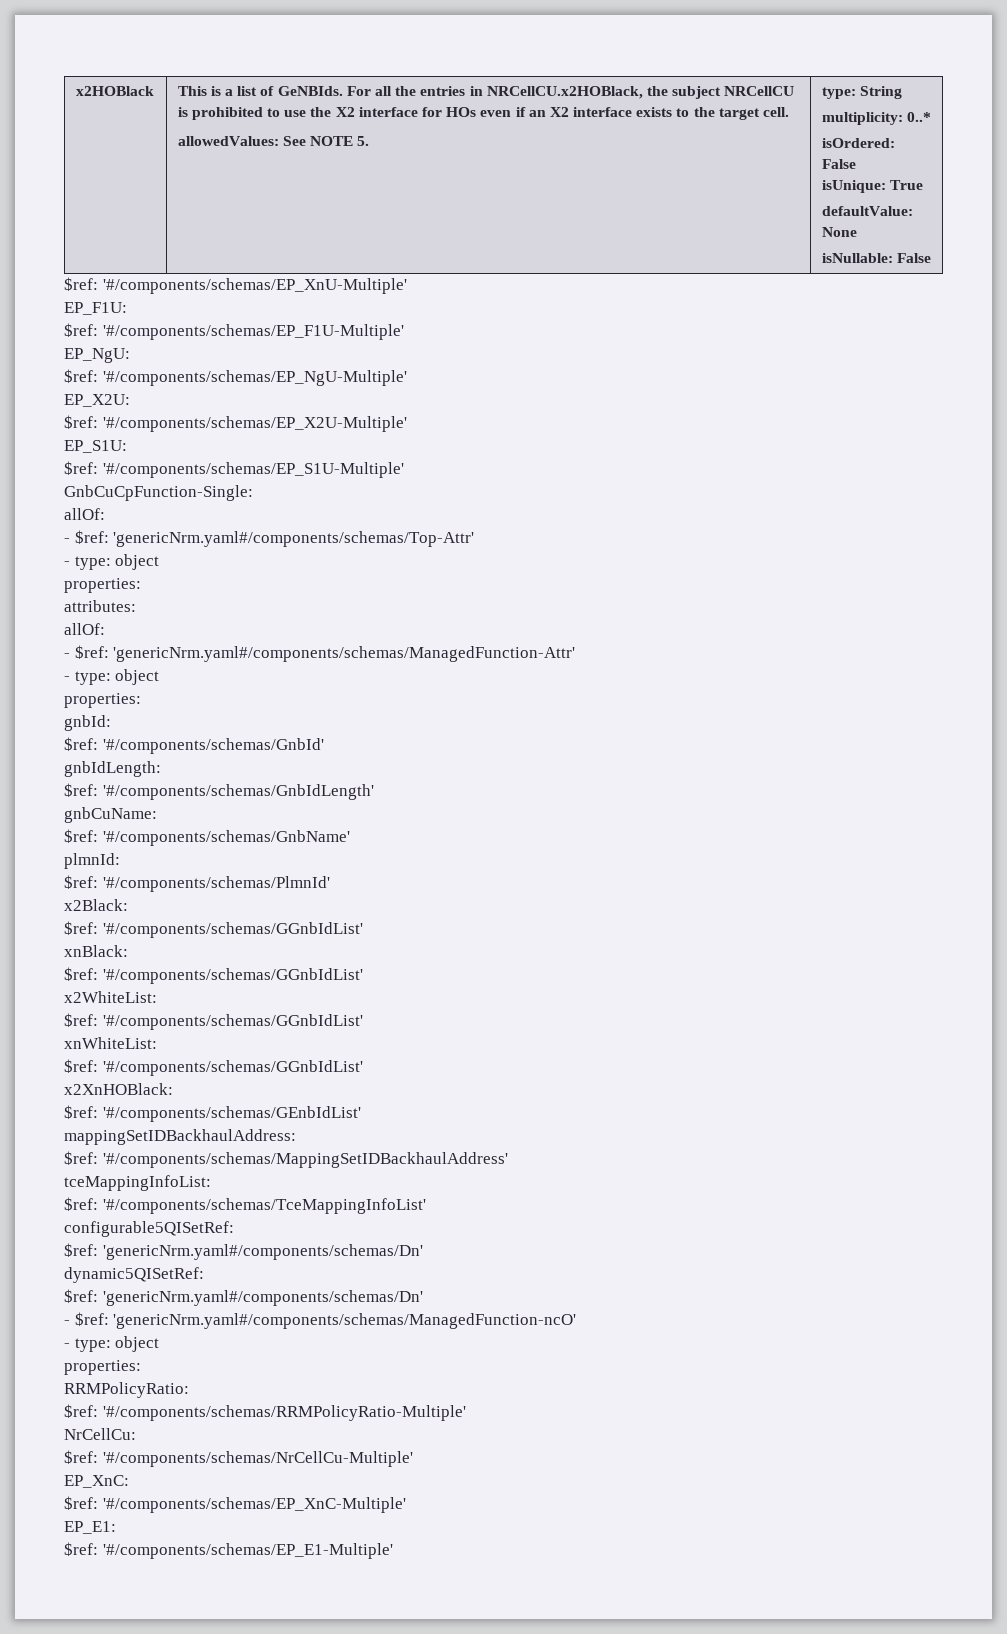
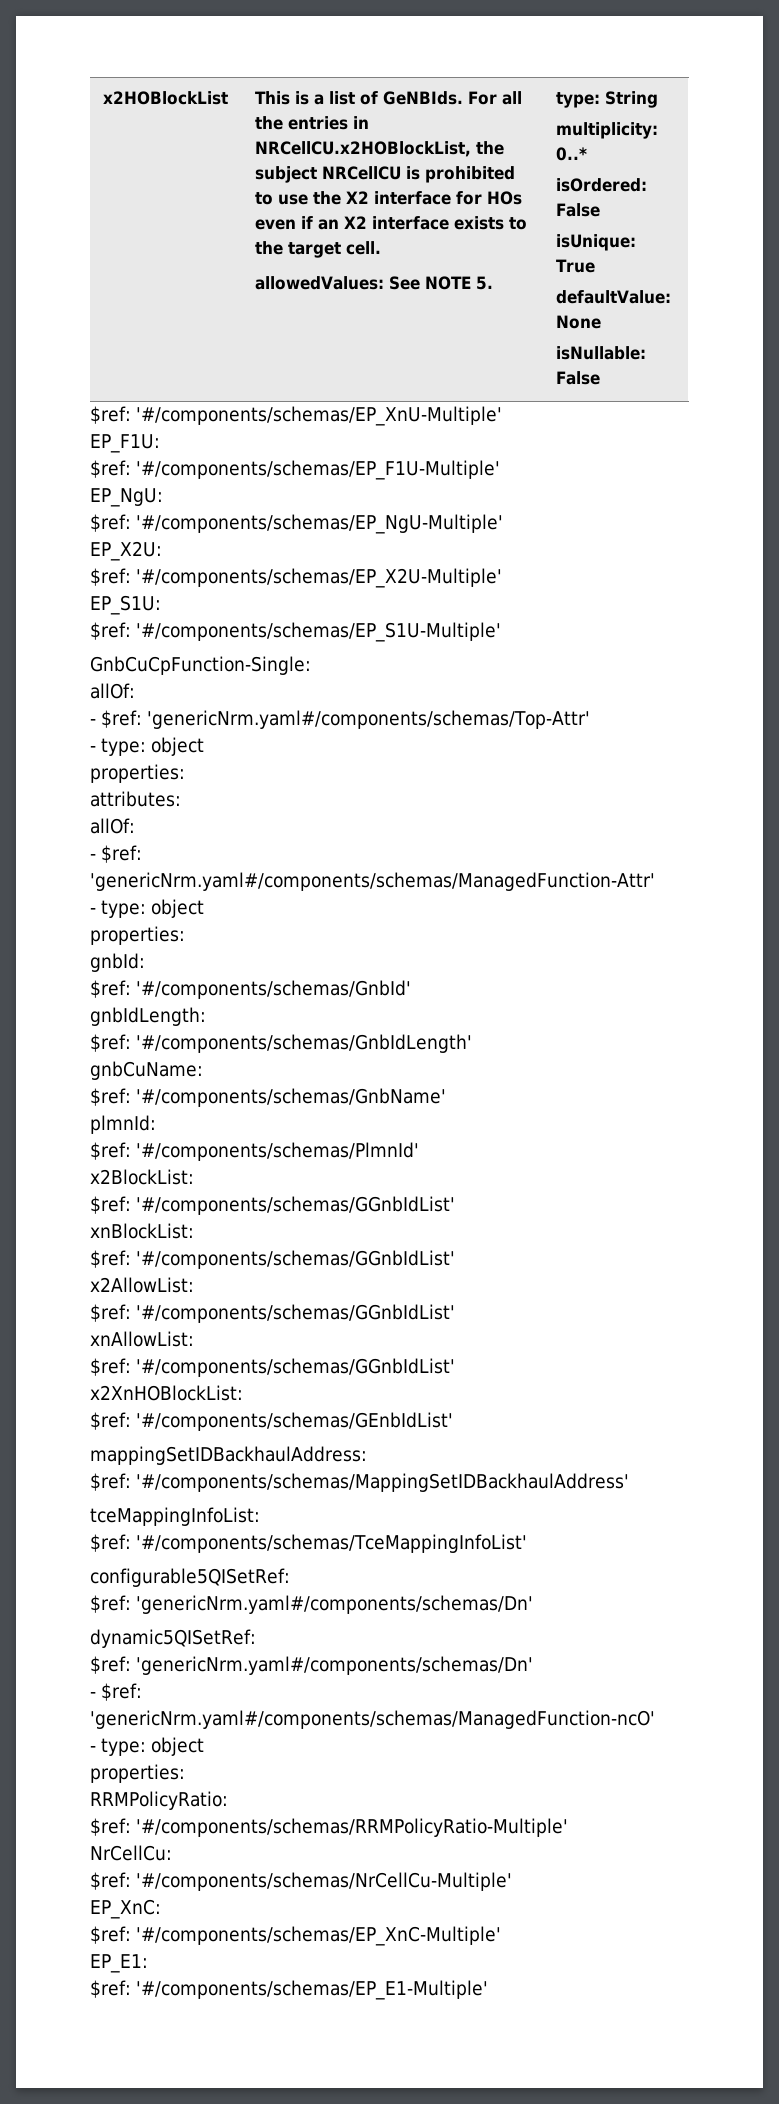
[75,86,154,96] x2HOBlack -> [103,91,229,105] x2HOBlockList
[486,86,643,99] NRCellCU.x2HOBlack, -> [255,141,472,157] NRCellCU.x2HOBlockList,
[64,899,128,911] [64,921,363,938] [64,945,128,957] [64,967,363,984] [64,991,157,1003] [64,1013,363,1030] [64,1037,157,1049] [64,1059,363,1076] [64,1083,173,1095] x2Black: // $ref: '#/components/schemas/GGnbIdList' // xnBlack: // $ref: '#/components/schemas/GGnbIdList' // x2WhiteList: // $ref: '#/components/schemas/GGnbIdList' // xnWhiteList: // $ref: '#/components/schemas/GGnbIdList' // x2XnHOBlack: -> [90,1169,194,1185] [90,1196,456,1215] [90,1223,194,1239] [90,1250,456,1269] [90,1277,194,1293] [90,1304,456,1323] [90,1331,194,1347] [90,1358,456,1377] [90,1385,243,1401] x2BlockList: // $ref: '#/components/schemas/GGnbIdList' // xnBlockList: // $ref: '#/components/schemas/GGnbIdList' // x2AllowList: // $ref: '#/components/schemas/GGnbIdList' // xnAllowList: // $ref: '#/components/schemas/GGnbIdList' // x2XnHOBlockList:

